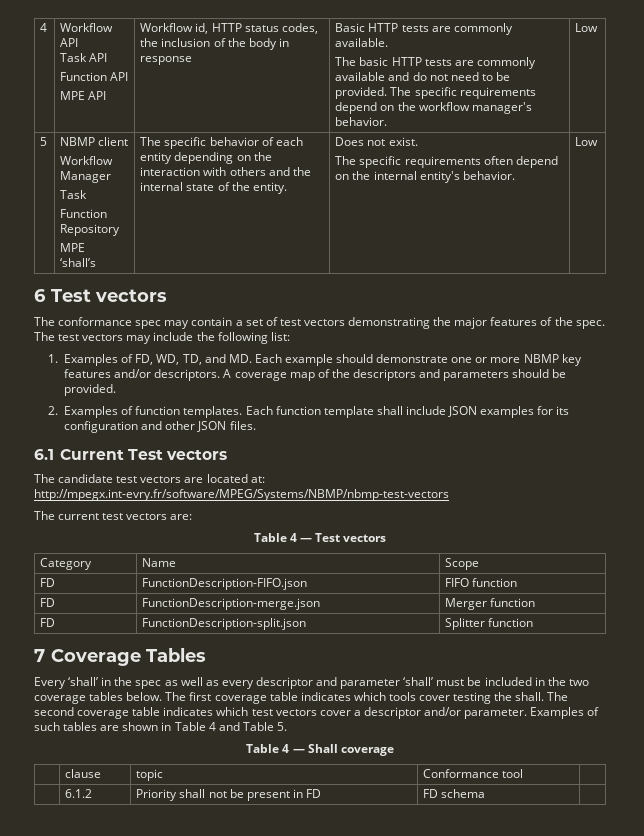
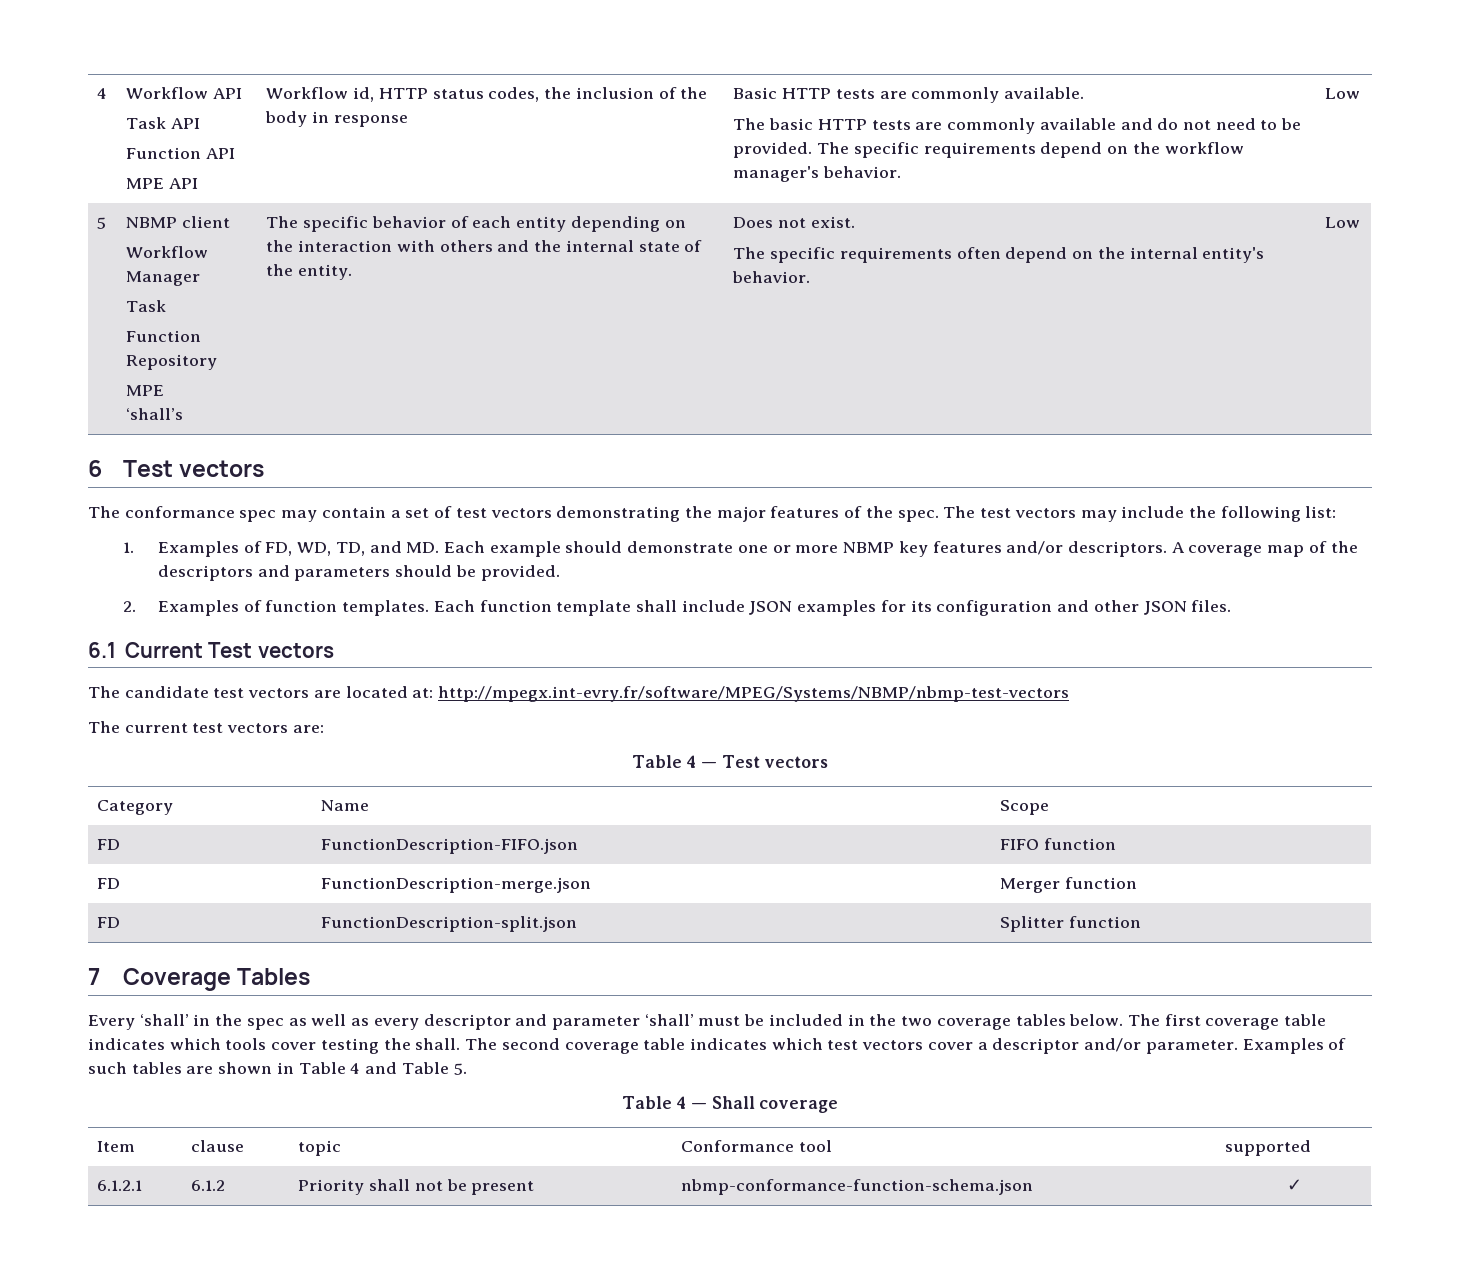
(394, 751) none -> [97,1141,136,1152] Item
(524, 773) // -> [1225,1140,1312,1156] [97,1180,143,1191] supported // 6.1.2.1
[292,789,321,798] [423,789,486,798] in FD | FD schema | -> [681,1179,1034,1195] [1286,1179,1302,1191] | nbmp-conformance-function-schema.json | ✓

